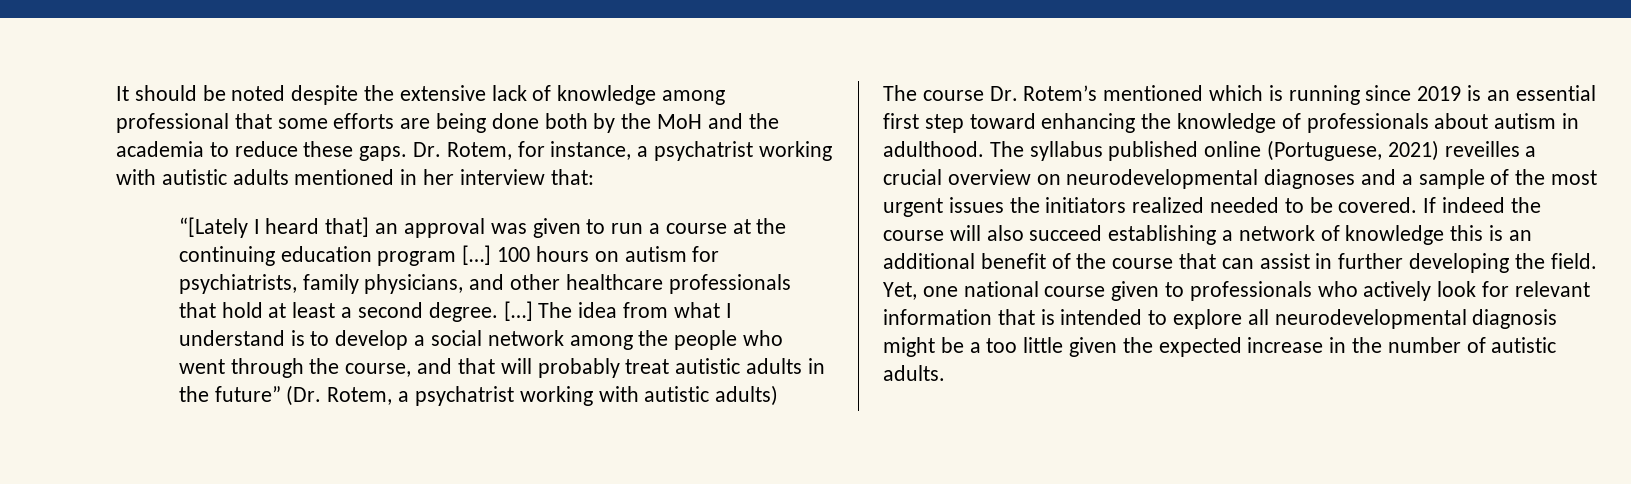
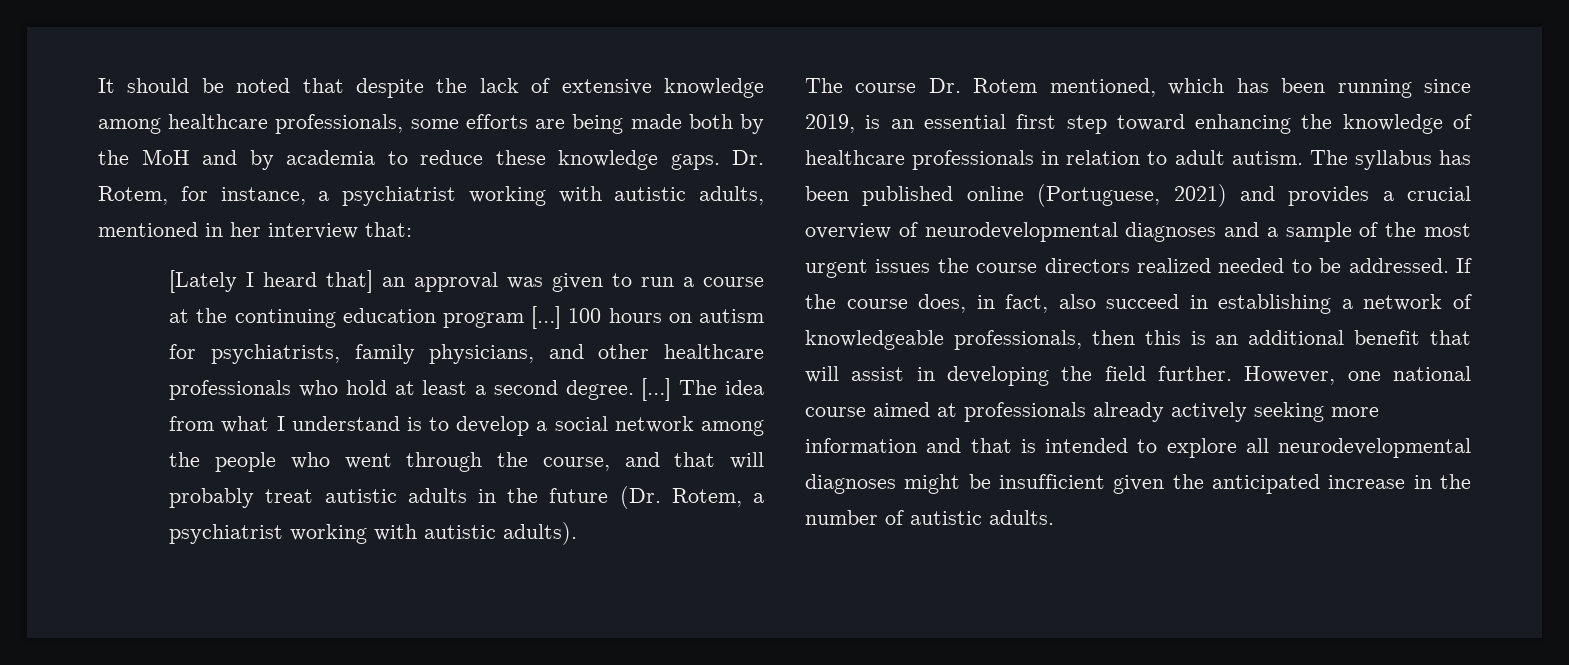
(286, 93) none -> [302,78,344,93] that
[399,85,486,101] extensive -> (468, 85) none
(552, 93) none -> [561,79,652,95] extensive
[116,113,272,133] professional that -> [168,114,404,134] healthcare professionals,
[491,113,539,129] done -> [630,114,682,129] made
[748,113,779,129] the -> [249,150,274,170] by
(354, 149) none -> [558,150,658,170] knowledge
[654,141,832,161] [116,169,289,185] psychatrist working with autistic adults -> [342,186,764,206] psychiatrist working with autistic adults,
[178,217,248,238] “[Lately -> [169,270,238,293] [Lately
[178,302,216,318] that -> [299,380,339,397] who
[214,386,281,402] future” -> [549,488,609,503] future
[414,385,779,406] psychatrist working with autistic adults) -> [169,522,578,545] psychiatrist working with autistic adults).
[1023,85,1283,101] Rotem’s mentioned which is -> [973,78,1326,97] Rotem mentioned, which has been
[1417,86,1462,101] 2019 -> [805,114,855,133] 2019,
[1306,113,1580,133] [883,141,1103,161] professionals about autism in adulthood. The syllabus -> [805,150,1471,170] [805,186,849,201] healthcare professionals in relation to adult autism. The syllabus has been
[1444,141,1520,157] reveilles -> [1239,186,1370,206] and provides
[1036,174,1061,185] on -> [898,222,918,237] of
[1045,197,1127,213] initiators -> [976,258,1130,273] course directors
[1338,197,1541,213] [883,225,981,241] covered. If indeed the course will -> [1348,258,1472,273] [805,294,1049,313] addressed. If the course does, in fact,
(1103, 233) none -> [1189,295,1208,309] in
[1345,225,1445,245] knowledge -> [805,330,1135,350] knowledgeable professionals, then
[1051,253,1254,269] of the course that can -> [1430,330,1471,345] [805,366,839,383] that will
[1338,253,1404,269] further -> (935, 374) none
[1550,253,1597,269] [883,281,1590,301] [883,309,992,325] field. Yet, one national course given to professionals who actively look for relevant information -> [1104,366,1471,385] [805,402,1379,422] [805,438,962,453] field further. However, one national course aimed at professionals already actively seeking more information and
[1472,309,1558,329] diagnosis -> [805,474,896,494] diagnoses
[969,337,1064,353] a too little -> [999,474,1105,489] insufficient
[1158,337,1242,357] expected -> [1212,474,1320,494] anticipated

